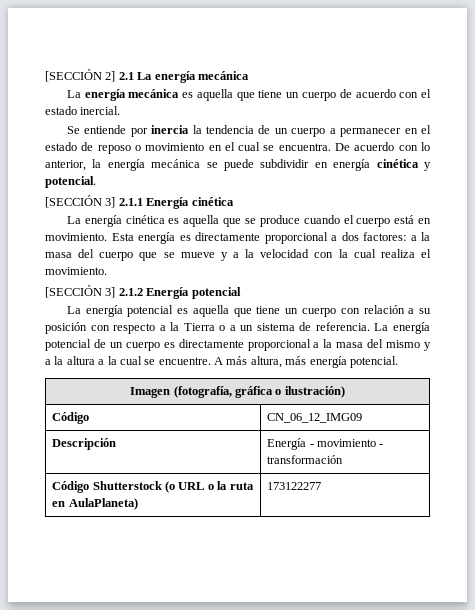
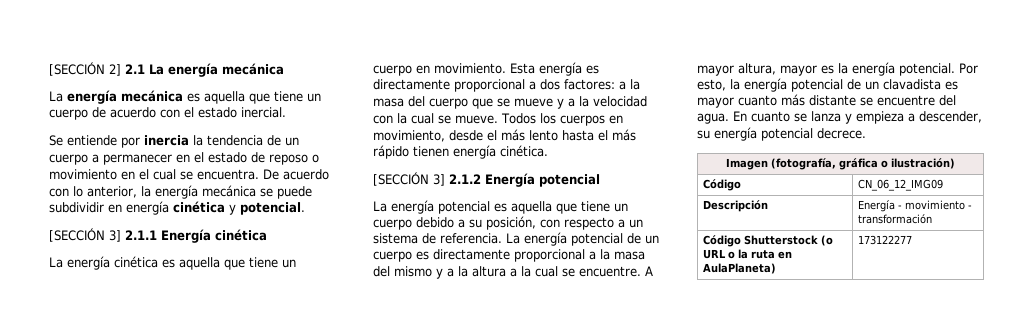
[244,215,415,227] se produce cuando el cuerpo está -> [249,257,296,268] [373,65,412,76] tiene un cuerpo
[380,249,432,258] [45,267,107,275] realiza el movimiento. -> [438,113,623,126] [373,129,636,142] [373,145,548,159] se mueve. Todos los cuerpos en movimiento, desde el más lento hasta el más rápido tienen energía cinética.
[340,305,405,314] con relación -> [416,217,454,228] debido
[45,322,87,334] posición -> [486,216,536,230] posición,
[170,322,236,331] la Tierra o a -> (625, 223) none
[226,356,398,368] más altura, más energía potencial. -> [697,62,978,76] [697,78,958,92] [697,94,956,108] [697,111,982,124] [697,127,866,141] mayor altura, mayor es la energía potencial. Por esto, la energía potencial de un clavadista es mayor cuanto más distante se encuentre del agua. En cuanto se lanza y empieza a descender, su energía potencial decrece.

